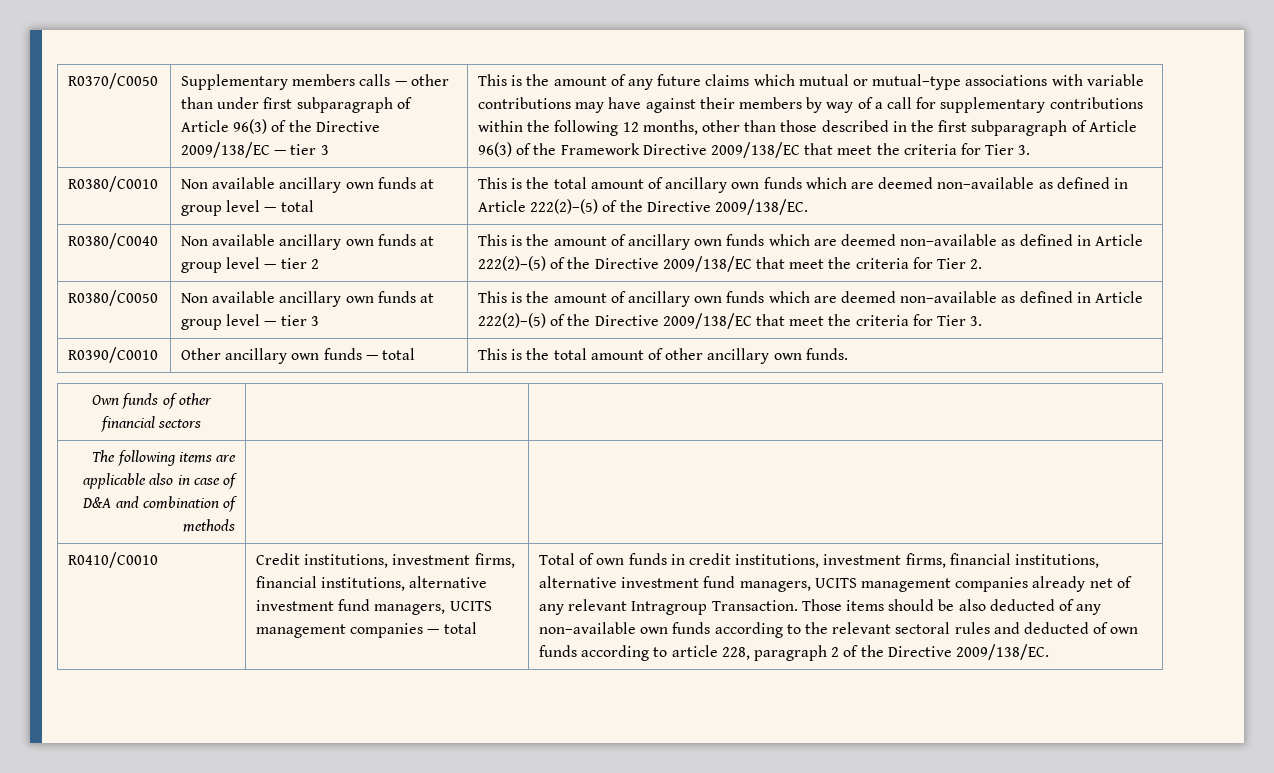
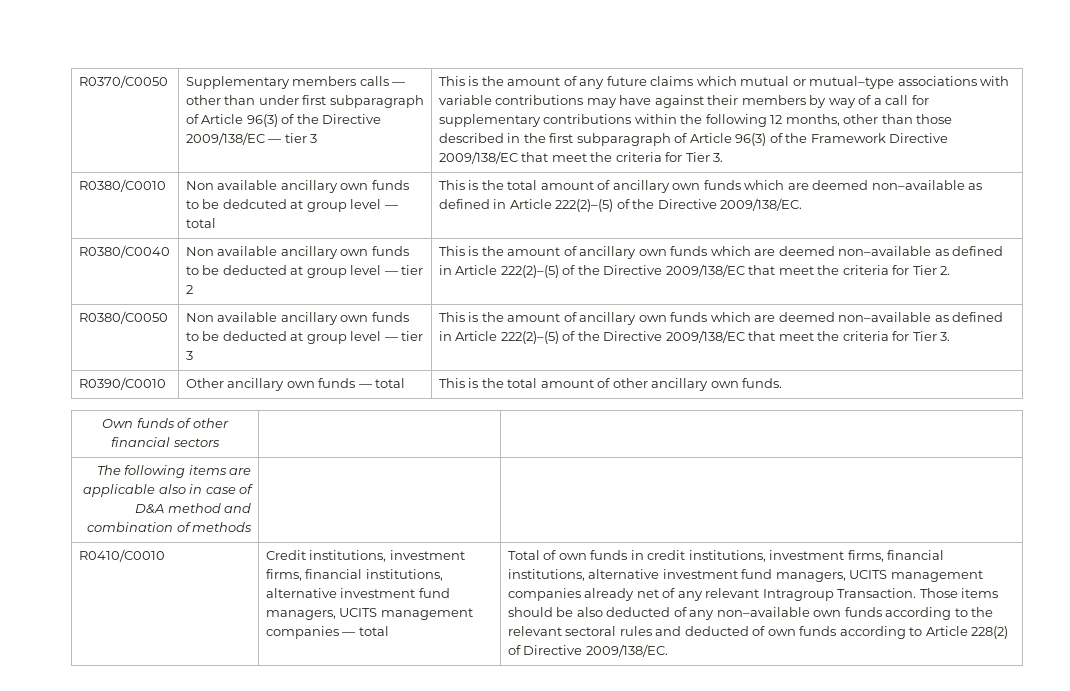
(416, 183) none -> [185,199,287,209] to be dedcuted
(416, 240) none -> [185,265,287,275] to be deducted
(416, 297) none -> [185,331,287,341] to be deducted
(112, 502) none -> [167,503,221,513] method
[671,645,884,661] article 228, paragraph 2 of the -> [925,626,1009,639] [507,645,521,655] Article 228(2) of

